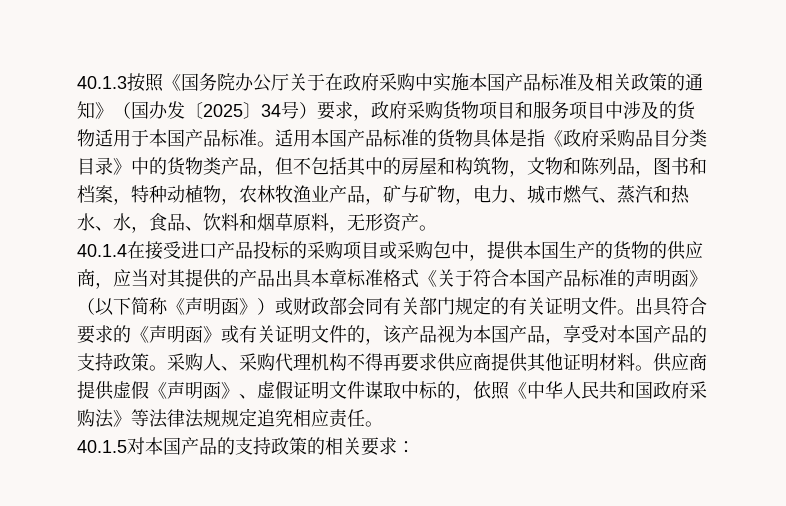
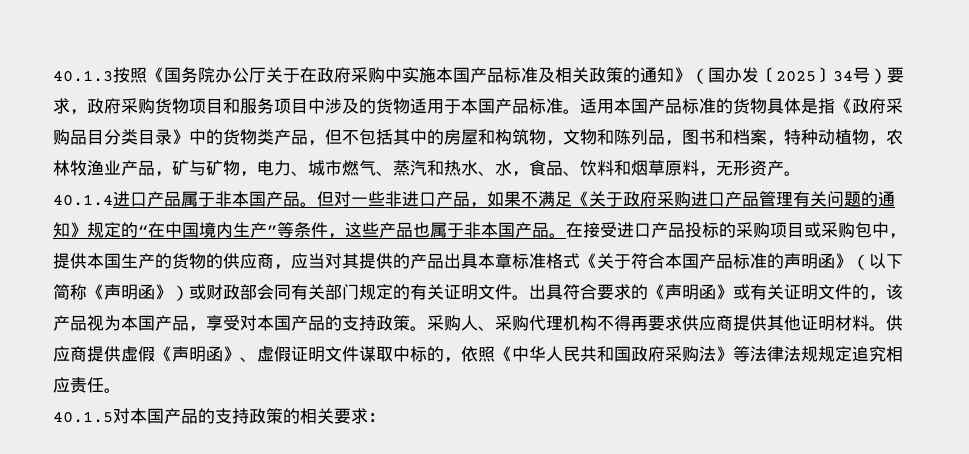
(127, 250) none -> [113,191,895,208] [53,222,566,239] 进口产品属于非本国产品。但对一些非进口产品，如果不满足《关于政府采购进口产品管理有关问题的通知》规定的“在中国境内生产”等条件，这些产品也属于非本国产品。

